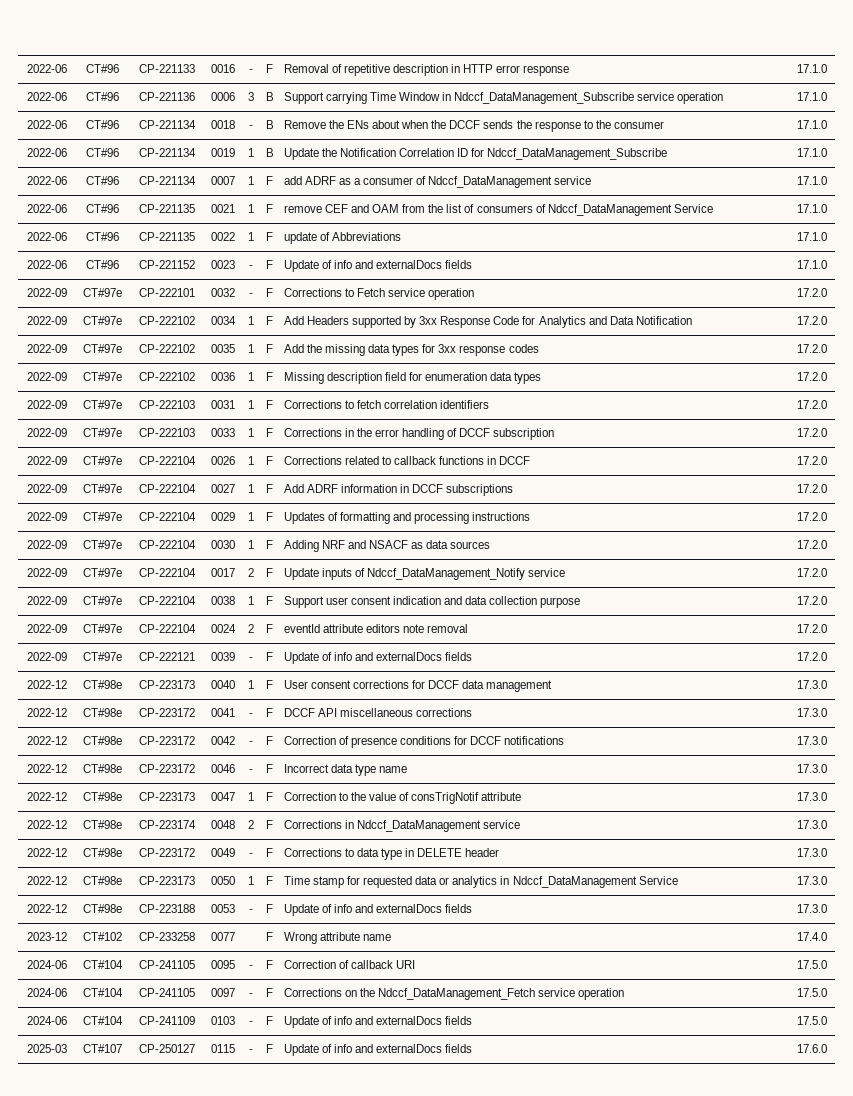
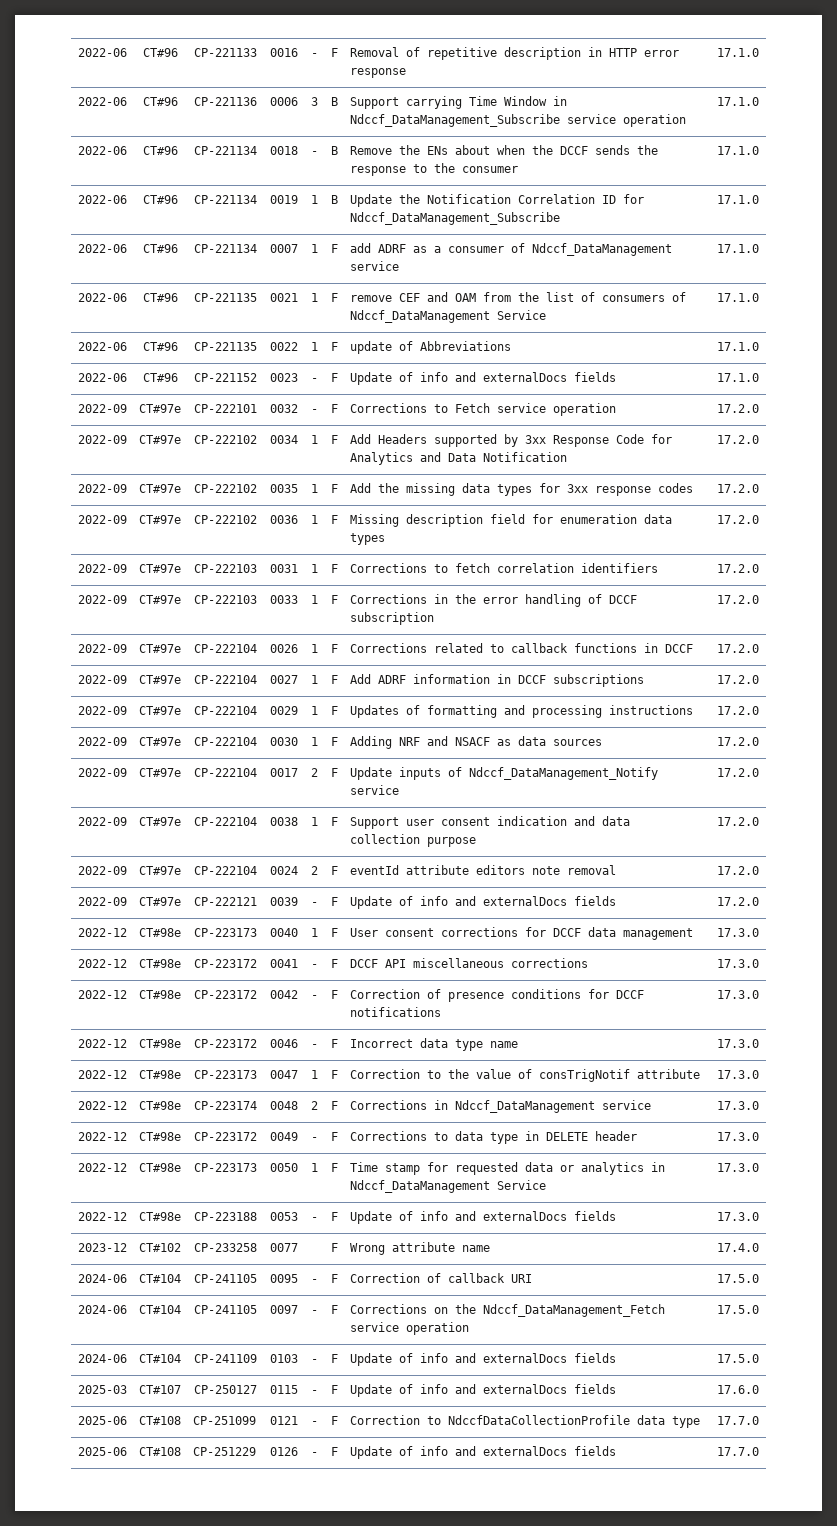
(827, 1048) none -> [77,1416,127,1425] [139,1416,181,1425] [192,1416,256,1425] [270,1416,298,1425] [311,1421,318,1425] [331,1416,338,1425] [349,1415,700,1428] [717,1416,759,1425] [77,1447,127,1456] [139,1447,181,1456] [192,1447,256,1456] [270,1447,298,1456] [311,1452,318,1456] [331,1447,338,1456] [349,1446,616,1459] [717,1447,759,1456] // 2025-06 | CT#108 | CP-251099 | 0121 | - | F | Correction to NdccfDataCollectionProfile data type | 17.7.0 // 2025-06 | CT#108 | CP-251229 | 0126 | - | F | Update of info and externalDocs fields | 17.7.0

